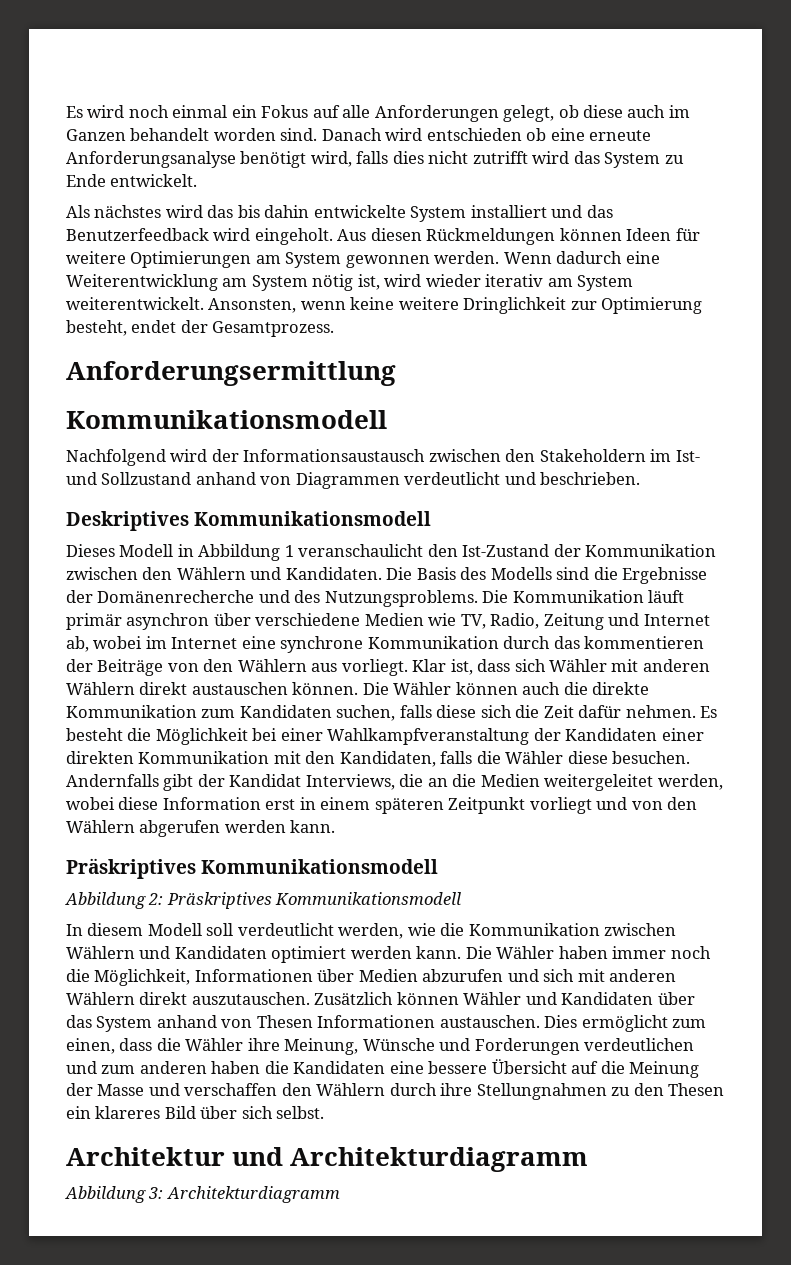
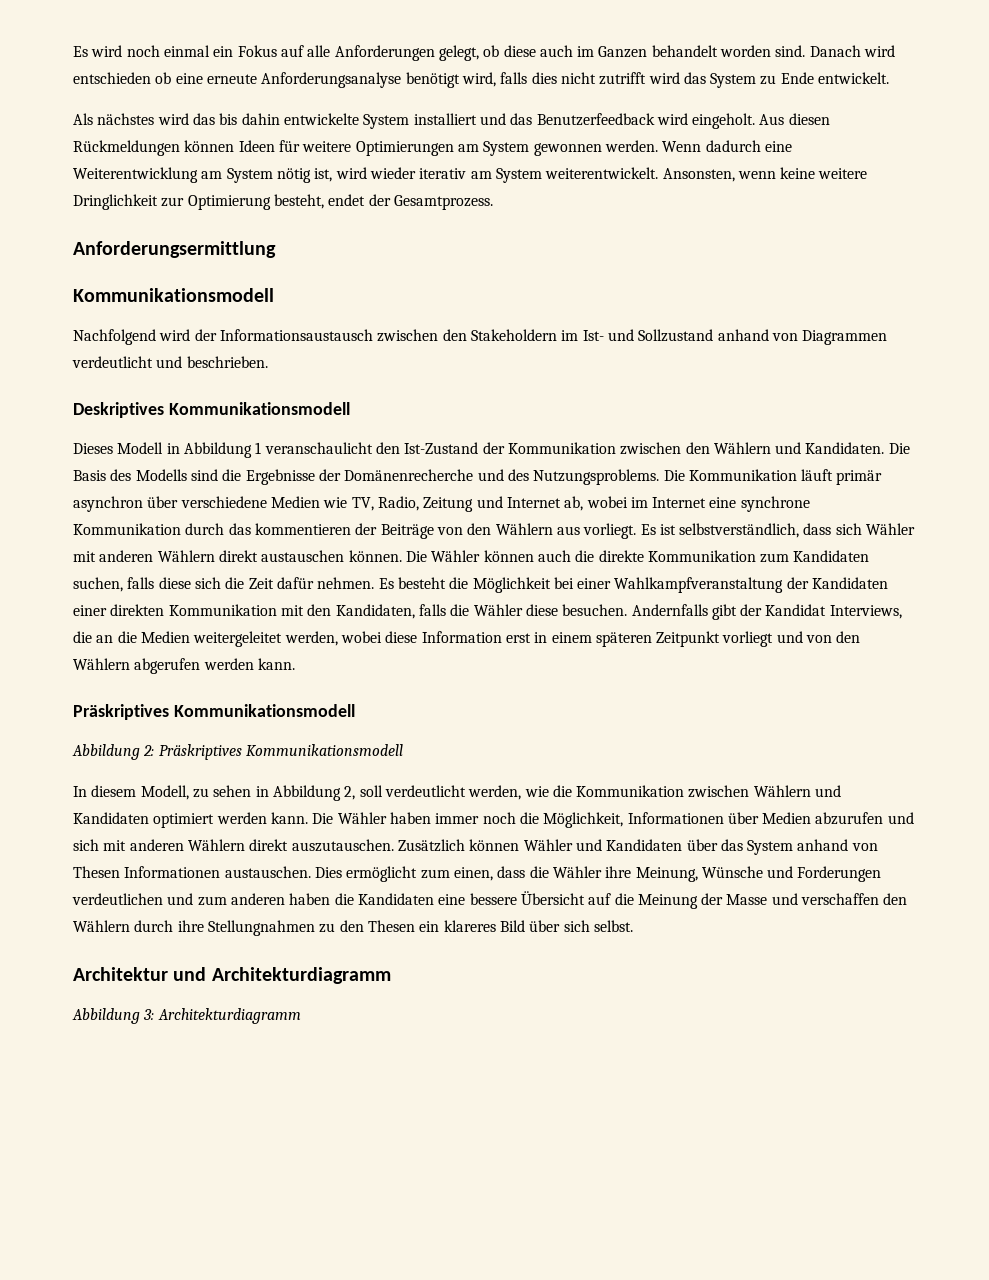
[412,659,473,675] Klar ist, -> [640,523,800,538] Es ist selbstverständlich,
[147,923,202,936] Modell -> [140,785,356,801] Modell, zu sehen in Abbildung 2,

